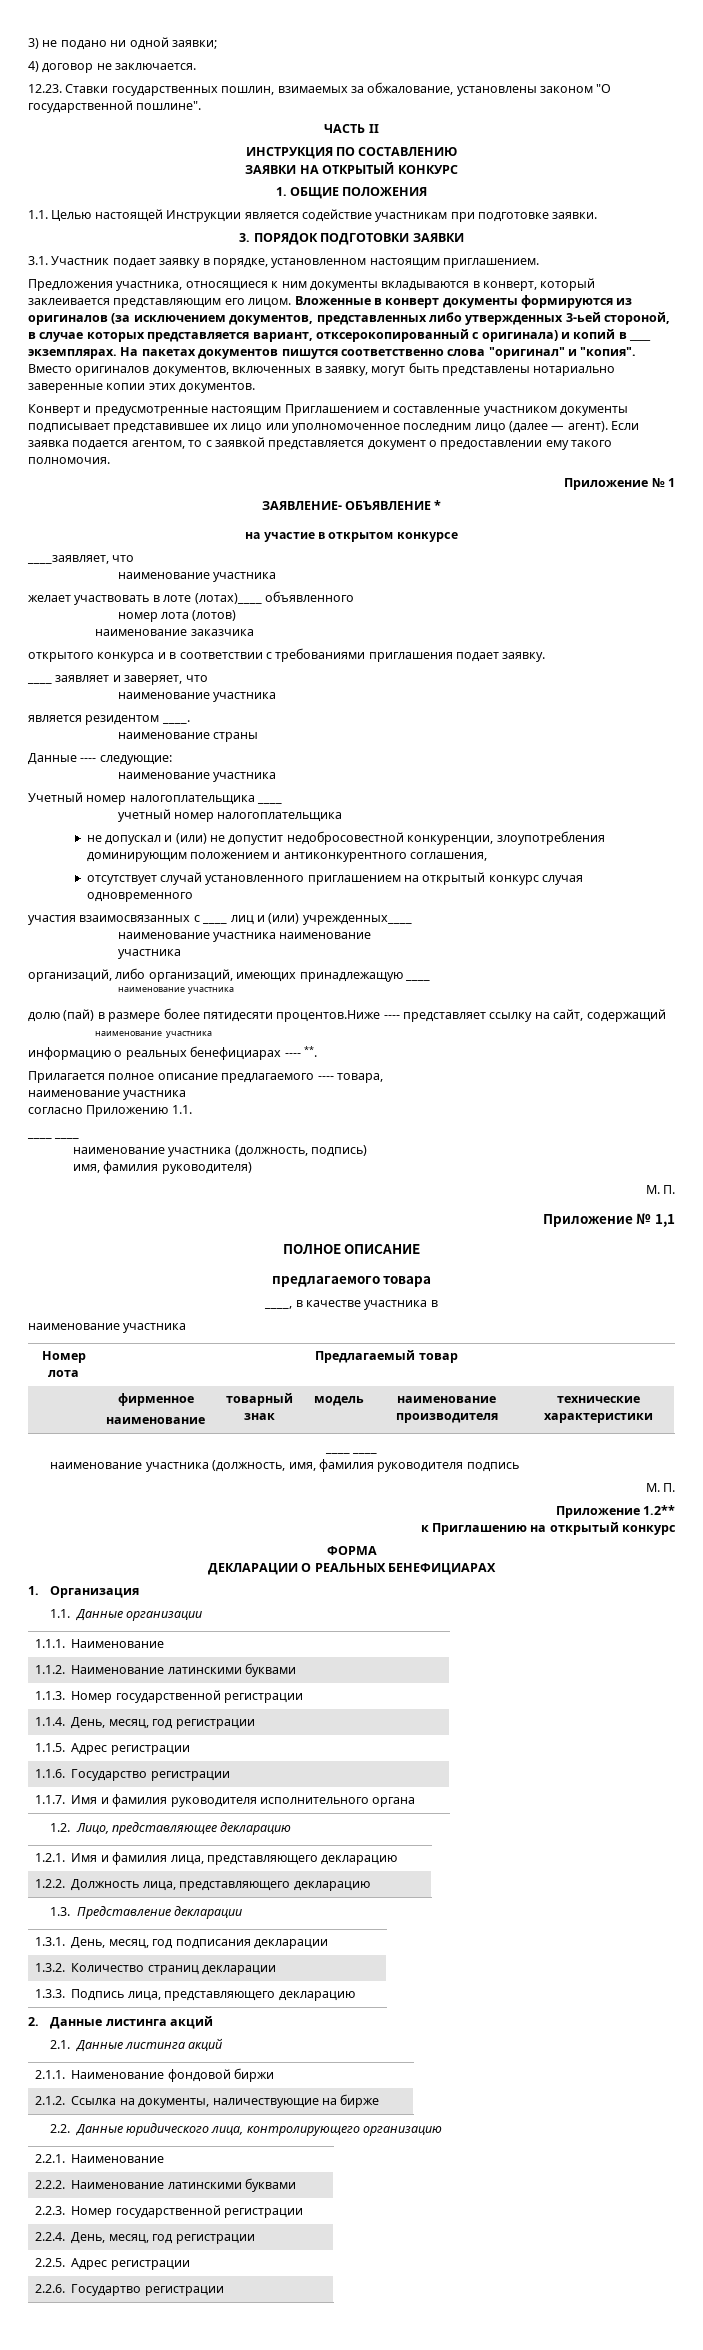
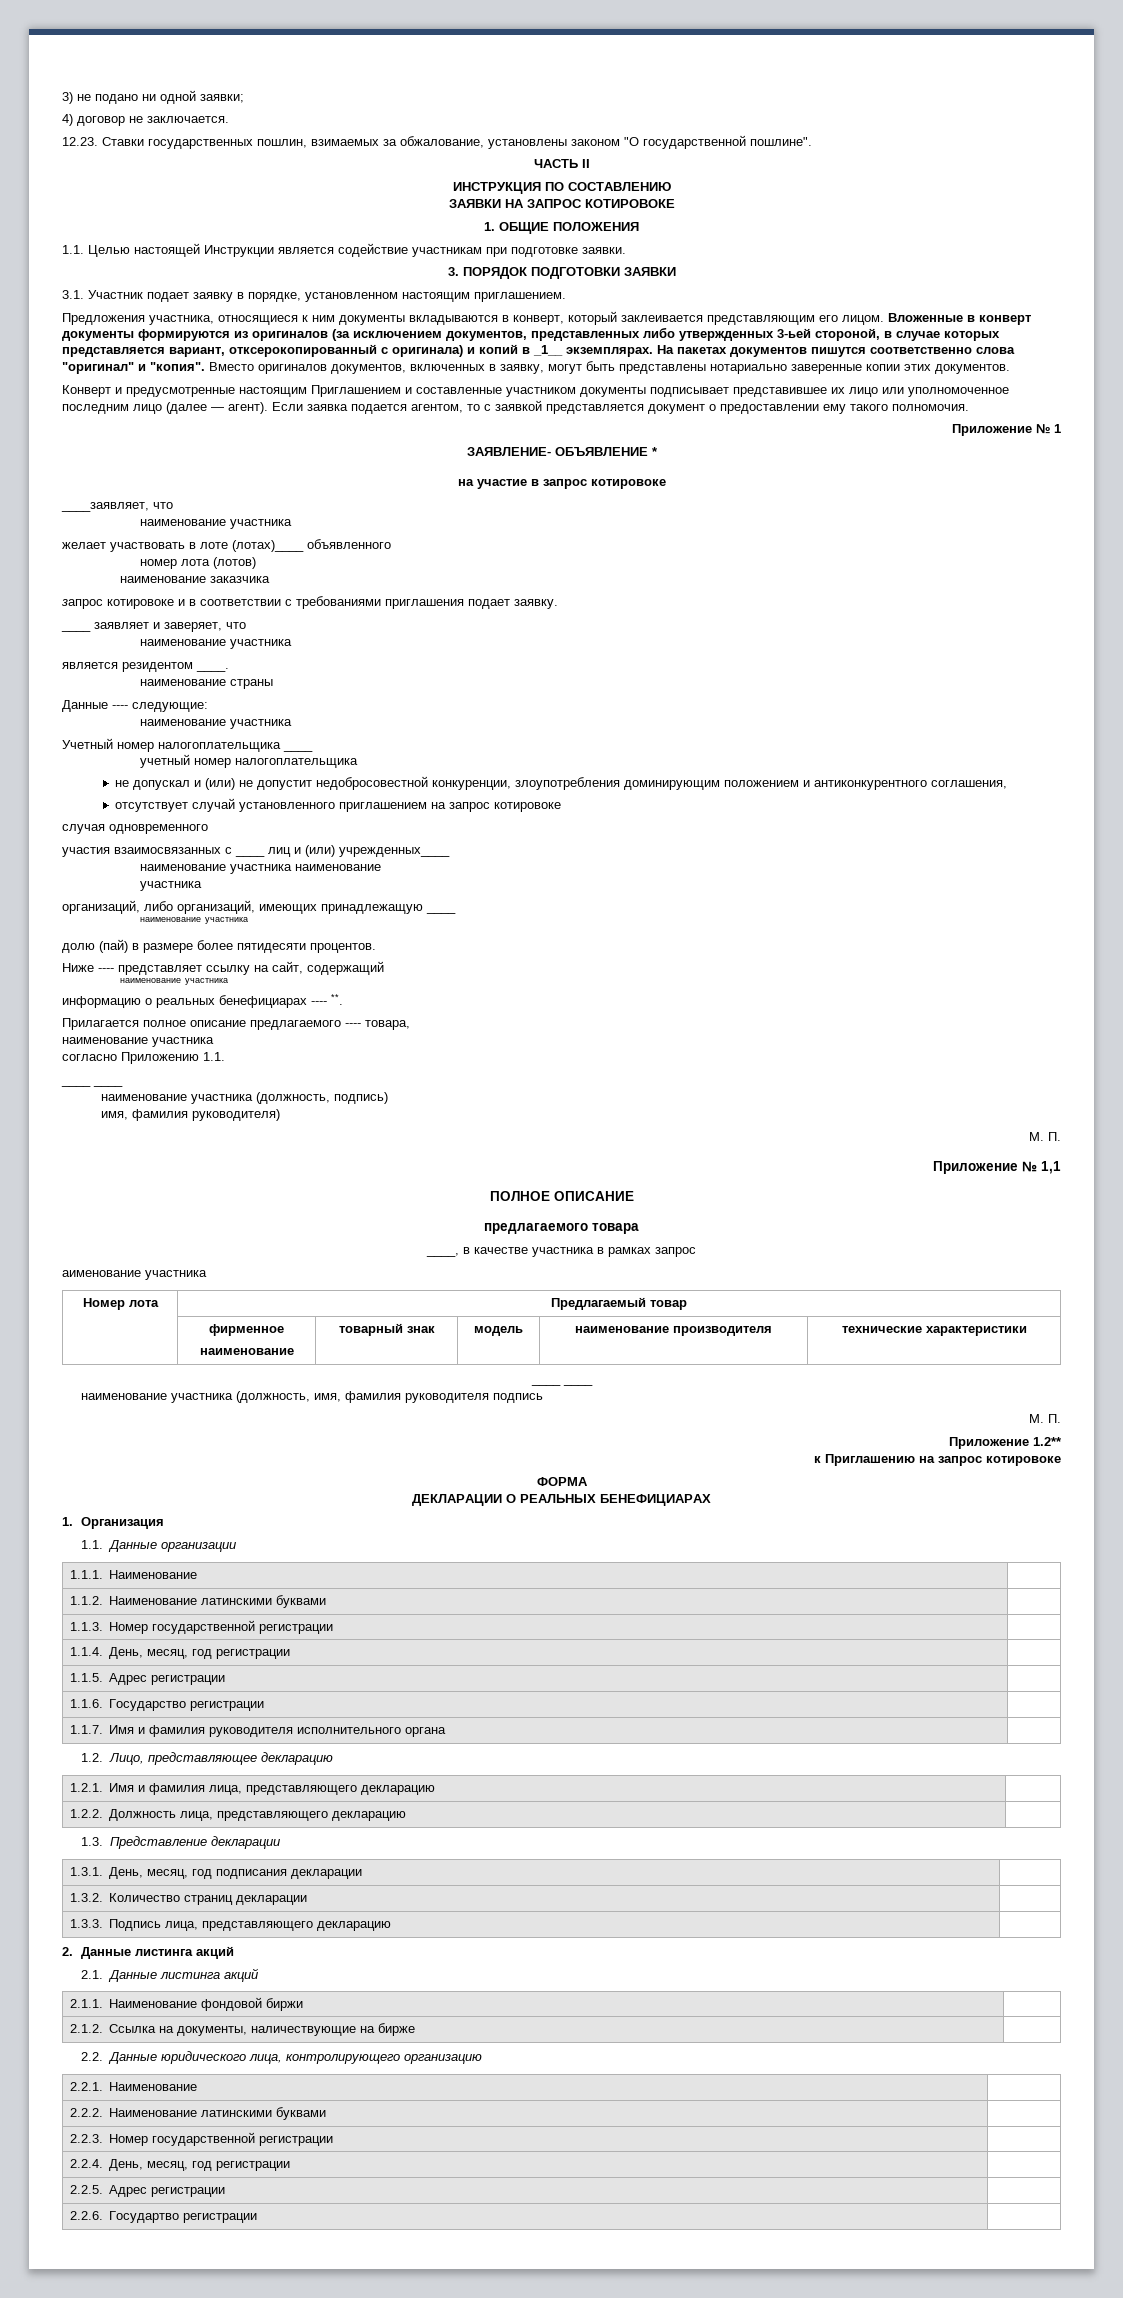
[322,162,458,174] ОТКРЫТЫЙ КОНКУРС -> [526,199,675,208] ЗАПРОС КОТИРОВОКЕ
[629,339,652,341] ____ -> [533,345,563,356] _1__
[328,532,458,542] открытом конкурсе -> [542,479,666,489] запрос котировоке
[28,652,155,662] открытого конкурса -> [61,599,174,609] запрос котировоке
[422,872,539,885] открытый конкурс -> [449,802,562,812] запрос котировоке //
[276,1010,381,1022] процентов.Ниже -> [310,943,376,953] [62,963,94,972] процентов. // Ниже
[28,1323,120,1330] // наименование -> [608,1247,696,1257] [62,1270,141,1277] рамках запрос // аименование
[549,1522,676,1535] открытый конкурс -> [938,1456,1061,1466] запрос котировоке

